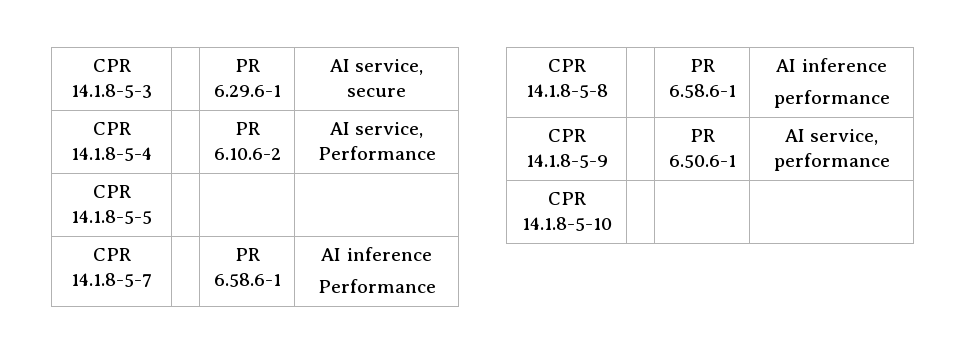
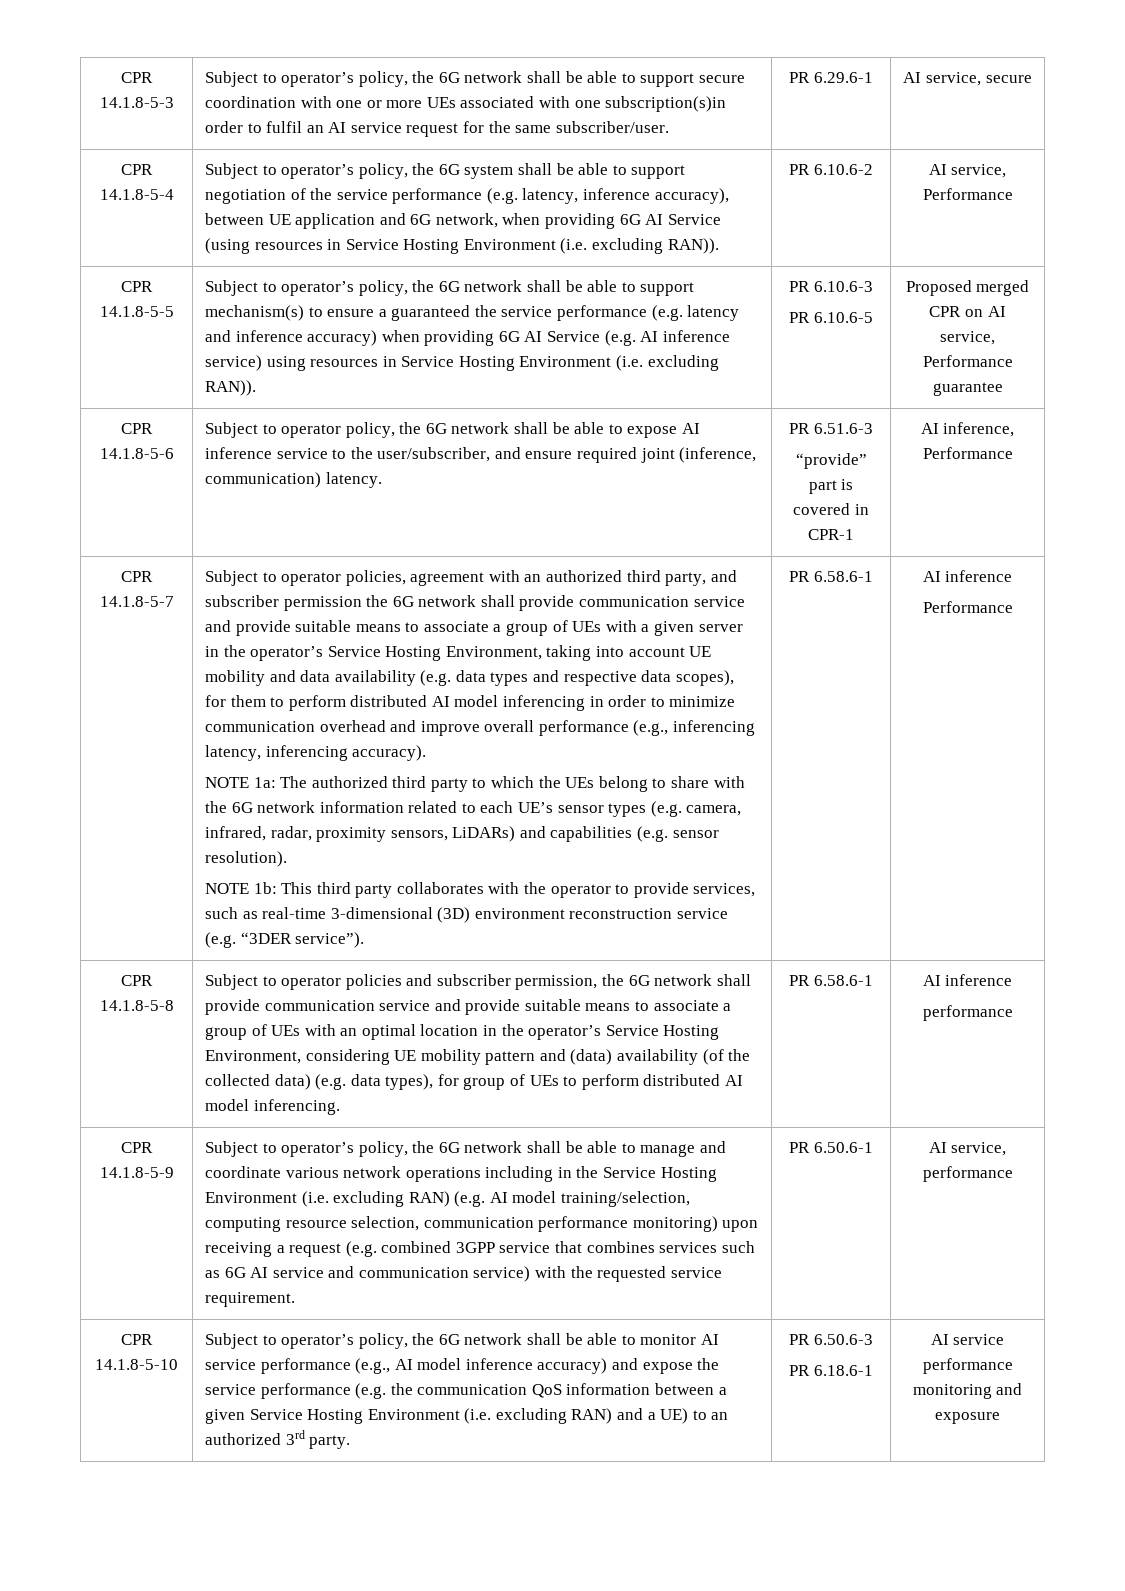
(152, 91) none -> [204,71,745,87] [204,96,727,112] [204,121,669,137] Subject to operator’s policy, the 6G network shall be able to support secure coordination with one or more UEs associated with one subscription(s)in order to fulfil an AI service request for the same subscriber/user.
(152, 154) none -> [204,163,686,179] [204,188,729,204] [204,213,721,229] [204,238,719,254] Subject to operator’s policy, the 6G system shall be able to support negotiation of the service performance (e.g. latency, inference accuracy), between UE application and 6G network, when providing 6G AI Service (using resources in Service Hosting Environment (i.e. excluding RAN)).
[92,248,131,261] [71,273,152,287] | | // CPR 14.1.8-5-7 | -> [204,280,695,296] [204,305,740,321] [204,330,730,346] [204,355,719,371] [204,380,256,396] [789,281,873,292] [789,312,873,323] [905,280,1030,296] [929,306,1006,317] [940,331,996,345] [922,355,1013,367] [932,382,1003,396] [121,423,153,434] [99,448,174,459] [204,422,700,438] [204,447,757,463] [204,472,382,488] [789,423,873,434] [795,453,867,469] [808,479,854,494] [793,503,869,515] [808,529,854,540] [920,422,1015,437] [922,447,1013,459] [121,571,153,582] [99,596,174,607] [204,570,737,586] [204,595,745,611] [204,620,743,636] [204,645,712,661] [204,670,734,686] [204,695,736,711] [204,720,756,736] [204,745,427,761] [204,776,745,792] [204,801,742,817] [204,826,719,842] [204,851,287,867] [204,882,756,898] [204,907,729,923] [204,932,365,948] Subject to operator’s policy, the 6G network shall be able to support mechanism(s) to ensure a guaranteed the service performance (e.g. latency and inference accuracy) when providing 6G AI Service (e.g. AI inference service) using resources in Service Hosting Environment (i.e. excluding RAN)). | PR 6.10.6-3 // PR 6.10.6-5 | Proposed merged CPR on AI service, Performance guarantee // CPR 14.1.8-5-6 | Subject to operator policy, the 6G network shall be able to expose AI inference service to the user/subscriber, and ensure required joint (inference, communication) latency. | PR 6.51.6-3 // “provide” part is covered in CPR-1 | AI inference, Performance // CPR 14.1.8-5-7 | Subject to operator policies, agreement with an authorized third party, and subscriber permission the 6G network shall provide communication service and provide suitable means to associate a group of UEs with a given server in the operator’s Service Hosting Environment, taking into account UE mobility and data availability (e.g. data types and respective data scopes), for them to perform distributed AI model inferencing in order to minimize communication overhead and improve overall performance (e.g., inferencing latency, inferencing accuracy). // NOTE 1a: The authorized third party to which the UEs belong to share with the 6G network information related to each UE’s sensor types (e.g. camera, infrared, radar, proximity sensors, LiDARs) and capabilities (e.g. sensor resolution). // NOTE 1b: This third party collaborates with the operator to provide services, such as real-time 3-dimensional (3D) environment reconstruction service (e.g. “3DER service”).
(608, 91) none -> [204,974,751,990] [204,999,732,1015] [204,1024,720,1040] [204,1049,751,1065] [204,1074,743,1090] [204,1099,340,1115] Subject to operator policies and subscriber permission, the 6G network shall provide communication service and provide suitable means to associate a group of UEs with an optimal location in the operator’s Service Hosting Environment, considering UE mobility pattern and (data) availability (of the collected data) (e.g. data types), for group of UEs to perform distributed AI model inferencing.
(608, 161) none -> [204,1141,726,1157] [204,1166,717,1182] [204,1191,691,1207] [204,1216,759,1232] [204,1241,755,1257] [204,1266,722,1282] [204,1292,295,1307] Subject to operator’s policy, the 6G network shall be able to manage and coordinate various network operations including in the Service Hosting Environment (i.e. excluding RAN) (e.g. AI model training/selection, computing resource selection, communication performance monitoring) upon receiving a request (e.g. combined 3GPP service that combines services such as 6G AI service and communication service) with the requested service requirement.
(612, 224) | | -> [204,1333,719,1349] [204,1358,720,1374] [204,1383,727,1399] [204,1408,729,1424] [204,1430,351,1449] [789,1334,873,1345] [789,1365,873,1376] [930,1334,1005,1345] [922,1358,1013,1374] [912,1383,1023,1399] [935,1412,1001,1424] Subject to operator’s policy, the 6G network shall be able to monitor AI service performance (e.g., AI model inference accuracy) and expose the service performance (e.g. the communication QoS information between a given Service Hosting Environment (i.e. excluding RAN) and a UE) to an authorized 3rd party. | PR 6.50.6-3 // PR 6.18.6-1 | AI service performance monitoring and exposure

